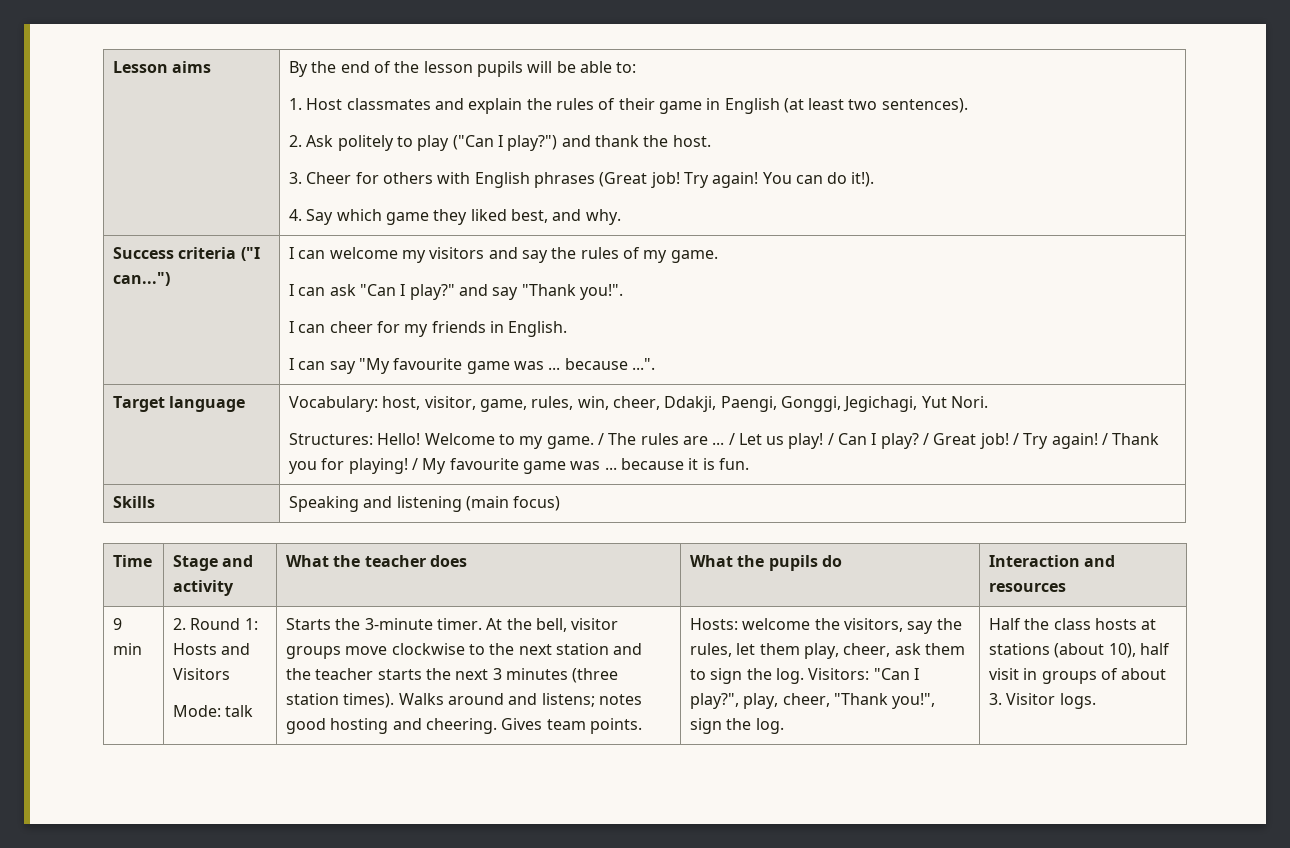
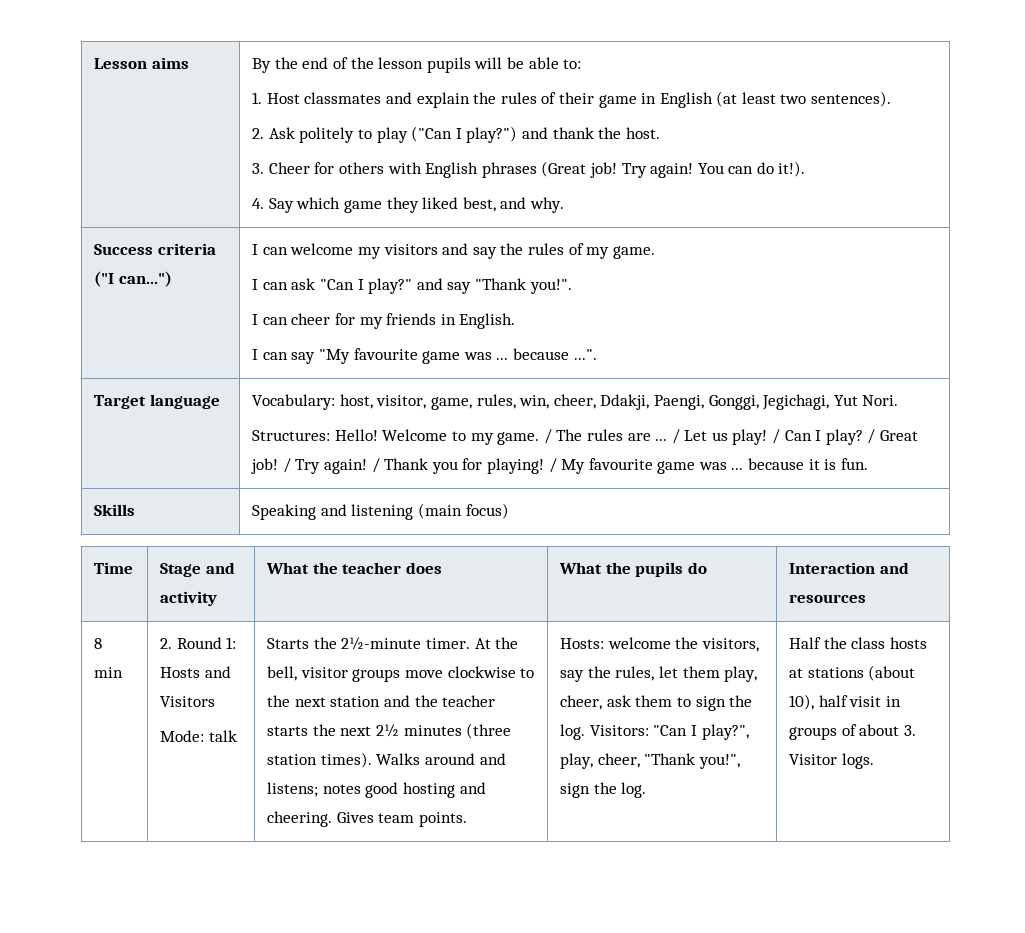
[112,618,122,630] 9 -> [94,638,103,649] 8
[364,618,433,630] 3-minute -> [341,637,422,650] 2½-minute
[492,668,502,680] 3 -> [375,724,399,737] 2½

